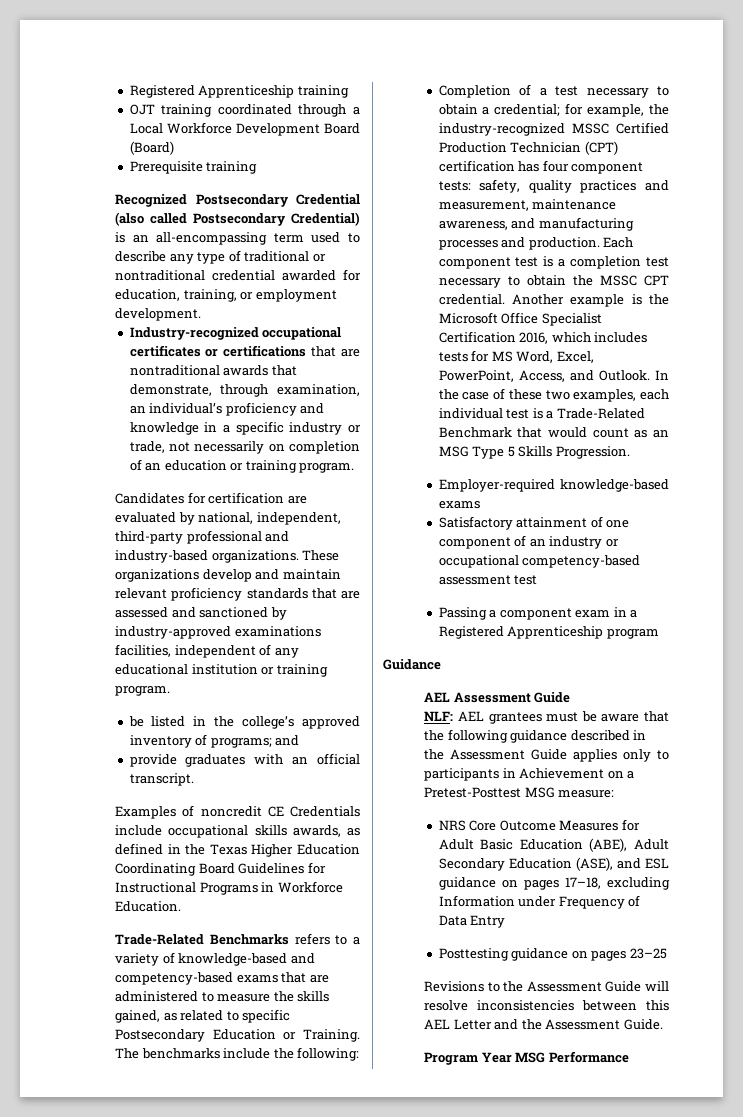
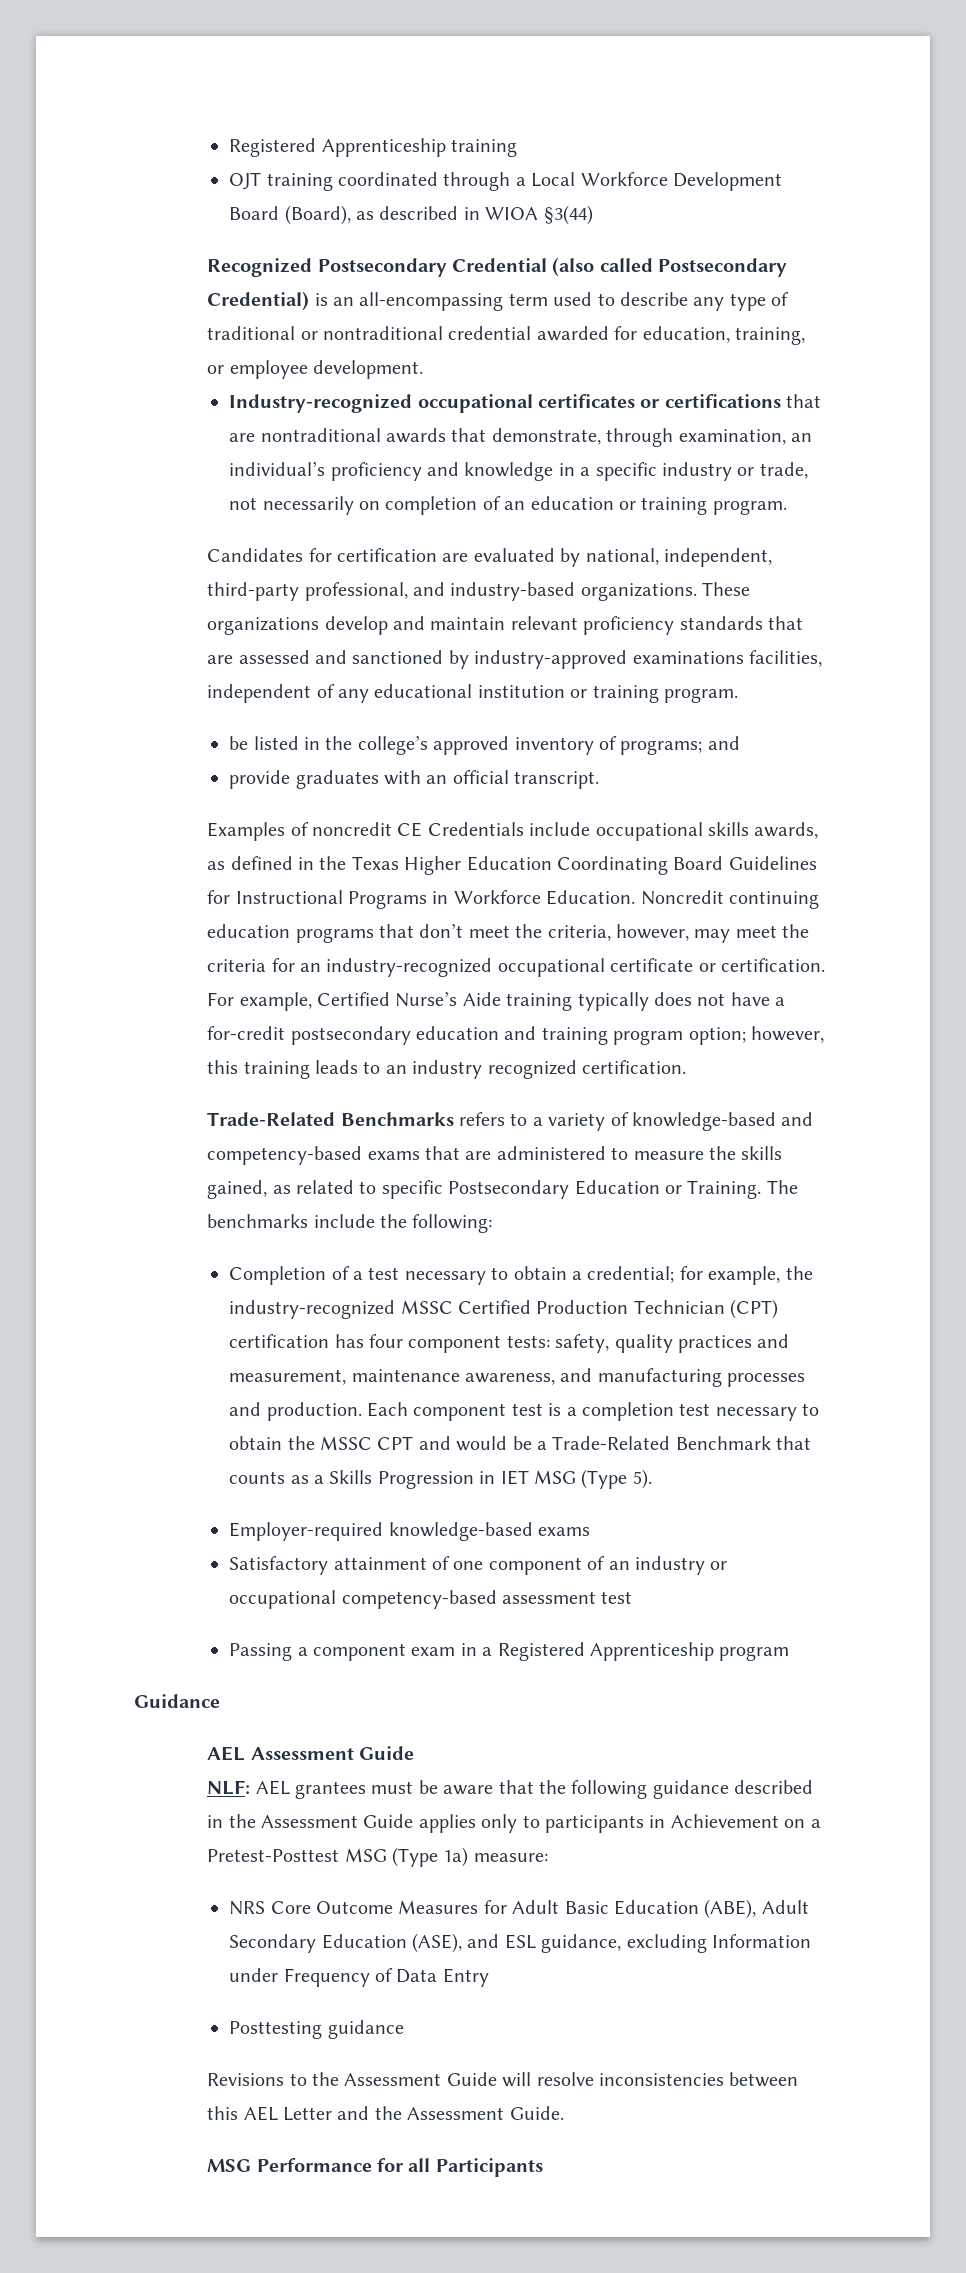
[129,141,174,155] [129,161,258,174] (Board) // Prerequisite training -> [284,205,593,225] (Board), as described in WIOA §3(44)
[255,289,337,302] employment -> [229,360,308,379] employee
[186,530,262,544] professional -> [304,582,408,601] professional,
(182, 906) none -> [640,890,819,909] [207,923,810,943] [207,958,825,977] [207,991,786,1011] [207,1026,824,1045] [207,1060,686,1079] Noncredit continuing education programs that don’t meet the criteria, however, may meet the criteria for an industry-recognized occupational certificate or certification. For example, Certified Nurse’s Aide training typically does not have a for-credit postsecondary education and training program option; however, this training leads to an industry recognized certification.
[438,294,669,307] [438,312,602,326] [438,331,648,344] [438,350,594,363] [438,370,669,382] [438,388,669,402] [438,408,645,419] [438,427,669,438] [438,446,630,459] credential. Another example is the Microsoft Office Specialist Certification 2016, which includes tests for MS Word, Excel, PowerPoint, Access, and Outlook. In the case of these two examples, each individual test is a Trade-Related Benchmark that would count as an MSG Type 5 Skills Progression. -> [418,1436,812,1451] [229,1469,652,1489] and would be a Trade-Related Benchmark that counts as a Skills Progression in IET MSG (Type 5).
(555, 792) none -> [391,1847,469,1867] (Type 1a)
[438,877,601,890] guidance on pages 17–18, -> [541,1934,622,1953] guidance,
[571,948,667,961] on pages 23–25 -> (404, 2029) none
[424,1051,629,1065] Program Year MSG Performance -> [207,2158,543,2177] MSG Performance for all Participants

